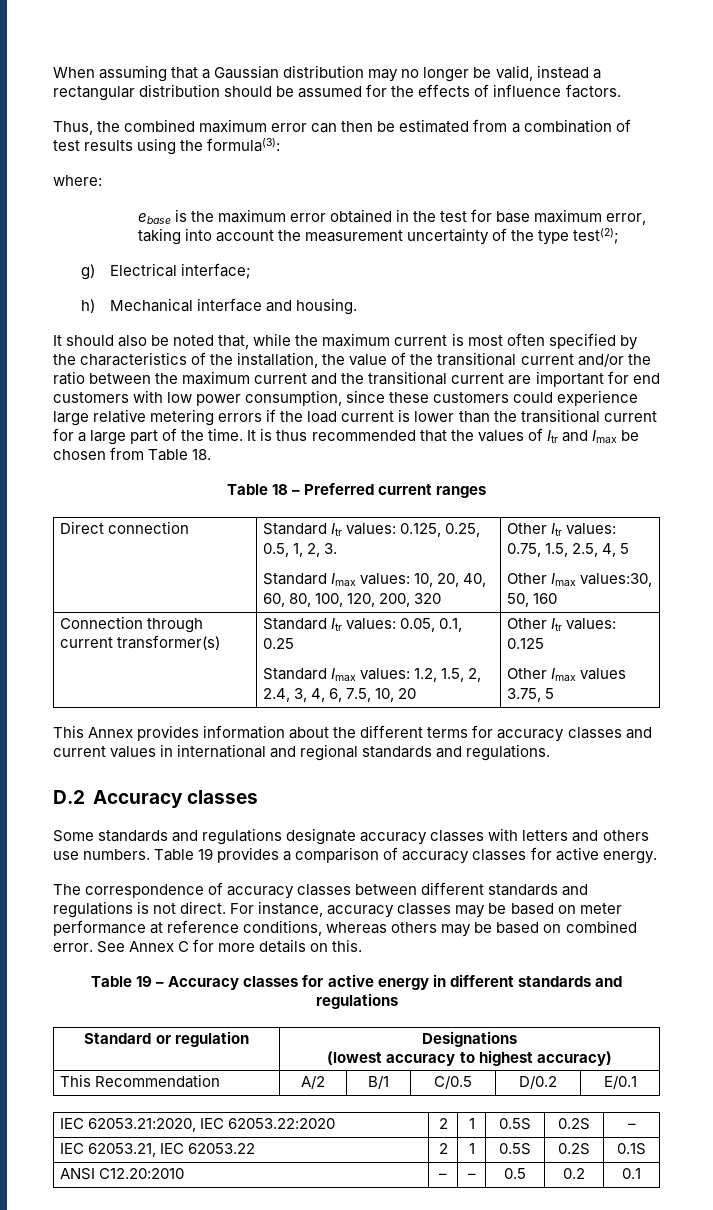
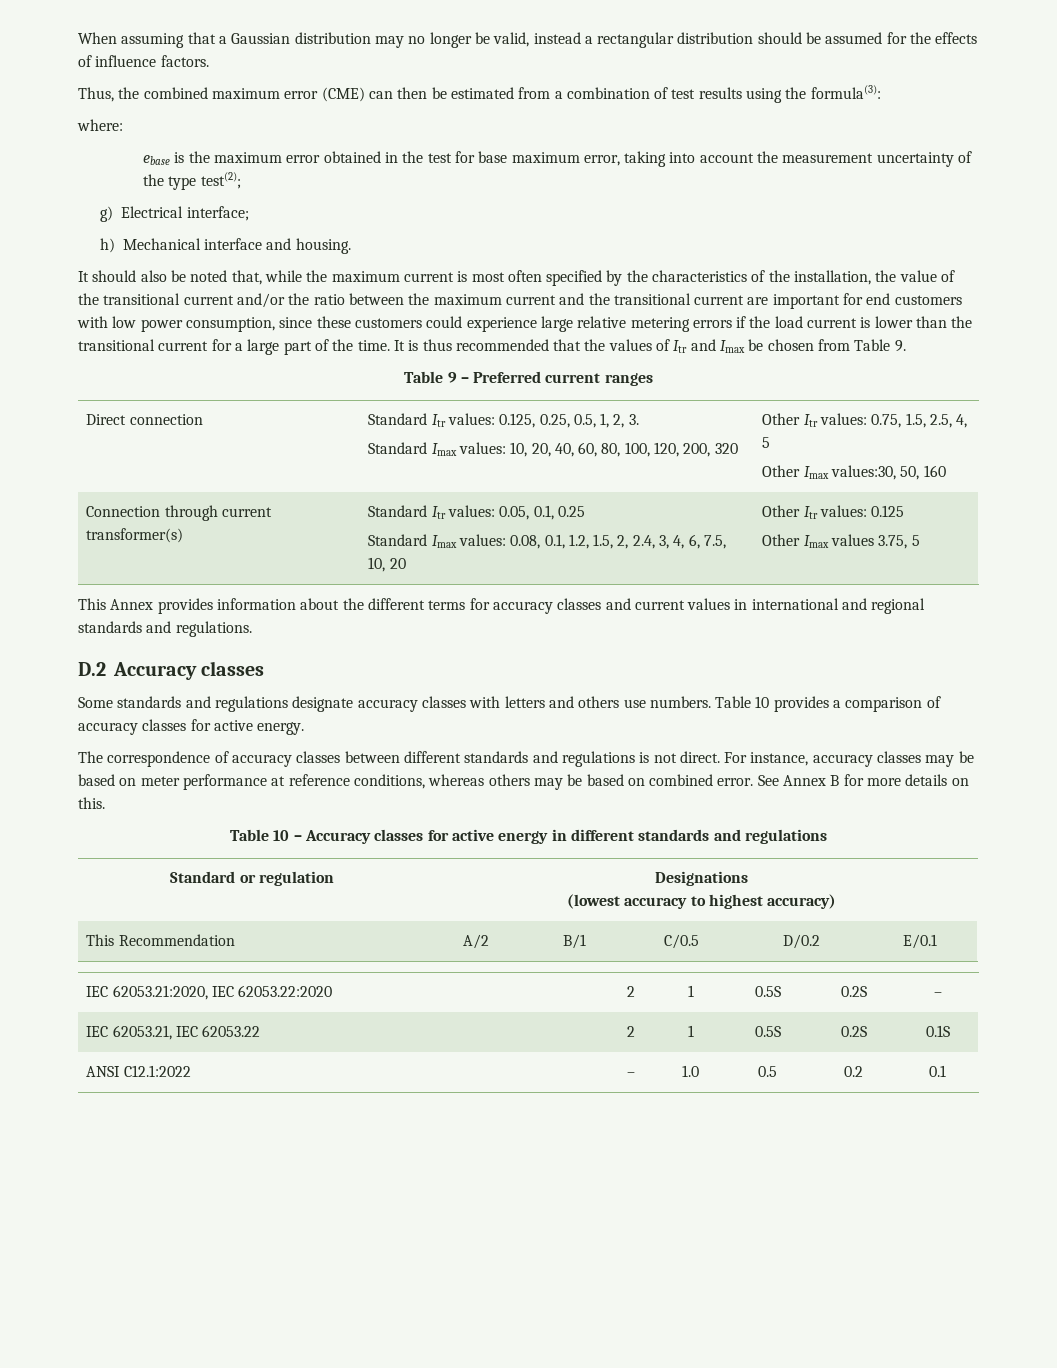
(308, 127) none -> [321,87,365,102] (CME)
[192,449,212,460] [226,484,288,495] 18. // Table 18 -> [894,340,906,352] [404,371,457,383] 9. // Table 9
(410, 674) none -> [510,534,565,549] 0.08, 0.1,
[198,848,214,860] 19 -> [755,696,770,708] 10
[178,941,190,952] C -> [830,775,840,786] B
[136,976,153,987] 19 -> [273,830,290,841] 10
[98,1168,184,1179] [439,1173,447,1179] [467,1173,476,1179] C12.20:2010 | – | – -> [123,1065,191,1077] [627,1072,635,1077] [682,1065,699,1077] C12.1:2022 | – | 1.0

